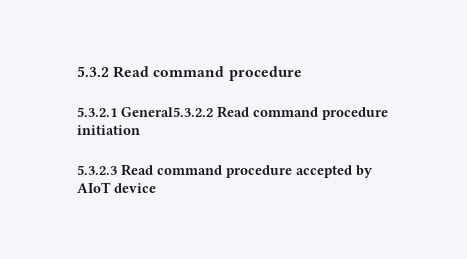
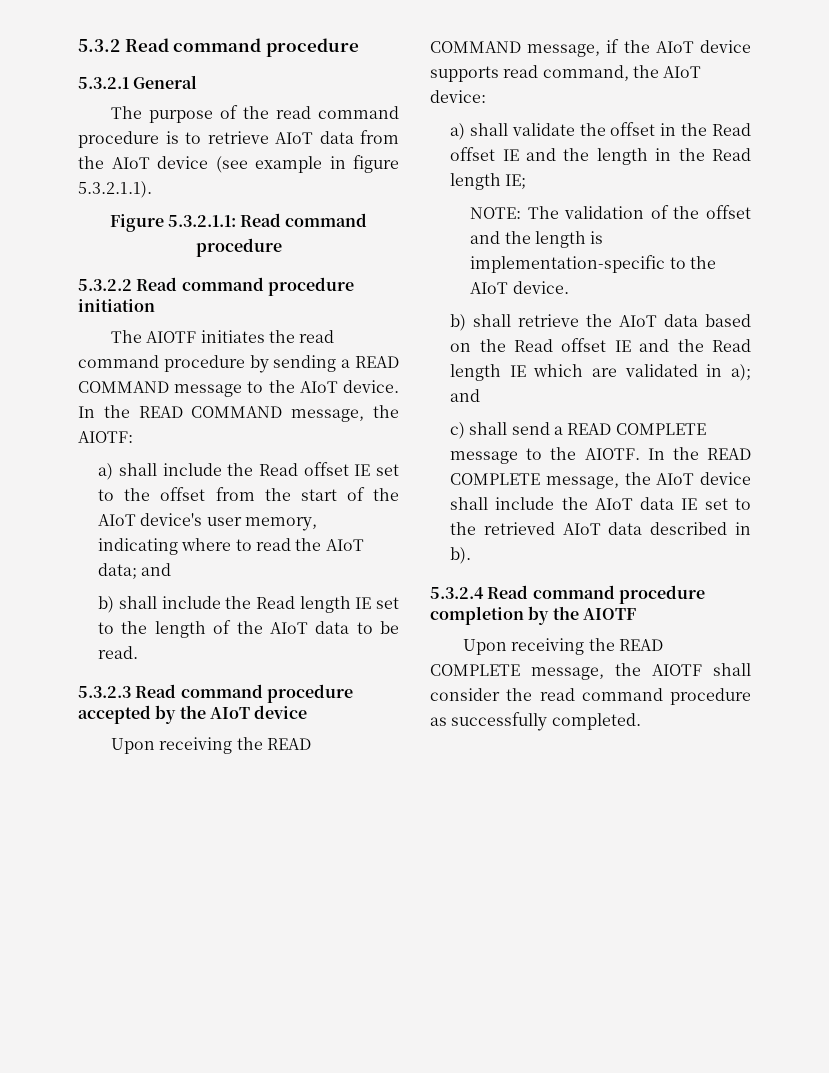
[121,106,388,120] [77,125,140,135] General5.3.2.2 Read command procedure initiation -> [133,75,198,89] [111,105,399,123] [78,130,399,148] [78,155,399,173] [78,181,152,198] [109,213,368,232] [195,238,282,257] [78,277,354,296] [78,299,155,312] [111,330,335,343] [78,355,400,373] [78,380,399,397] [78,405,400,422] [78,431,133,443] [98,462,399,480] [98,487,399,501] [98,513,318,531] [98,538,364,555] [98,563,172,579] [98,596,399,613] [98,620,399,638] [98,646,139,659] General // The purpose of the read command procedure is to retrieve AIoT data from the AIoT device (see example in figure 5.3.2.1.1). // Figure 5.3.2.1.1: Read command procedure // 5.3.2.2 Read command procedure initiation // The AIOTF initiates the read command procedure by sending a READ COMMAND message to the AIoT device. In the READ COMMAND message, the AIOTF: // a) shall include the Read offset IE set to the offset from the start of the AIoT device's user memory, indicating where to read the AIoT data; and // b) shall include the Read length IE set to the length of the AIoT data to be read.
[77,182,156,193] AIoT device -> [179,705,308,719] [111,737,311,754] [430,39,751,57] [430,65,702,82] [430,90,486,103] [450,122,751,140] [450,147,751,165] [450,173,527,190] [470,205,751,219] [470,231,604,248] [470,255,716,273] [470,281,569,294] [450,314,751,331] [450,338,751,352] [450,364,751,381] [450,389,481,402] [450,422,706,439] [450,447,751,464] [450,472,751,489] [450,497,751,510] [450,522,751,535] [450,547,472,564] [430,585,705,604] [430,606,636,625] [463,638,663,655] [430,663,751,680] [430,688,751,705] [430,712,641,731] the AIoT device // Upon receiving the READ COMMAND message, if the AIoT device supports read command, the AIoT device: // a) shall validate the offset in the Read offset IE and the length in the Read length IE; // NOTE: The validation of the offset and the length is implementation-specific to the AIoT device. // b) shall retrieve the AIoT data based on the Read offset IE and the Read length IE which are validated in a); and // c) shall send a READ COMPLETE message to the AIOTF. In the READ COMPLETE message, the AIoT device shall include the AIoT data IE set to the retrieved AIoT data described in b). // 5.3.2.4 Read command procedure completion by the AIOTF // Upon receiving the READ COMPLETE message, the AIOTF shall consider the read command procedure as successfully completed.

